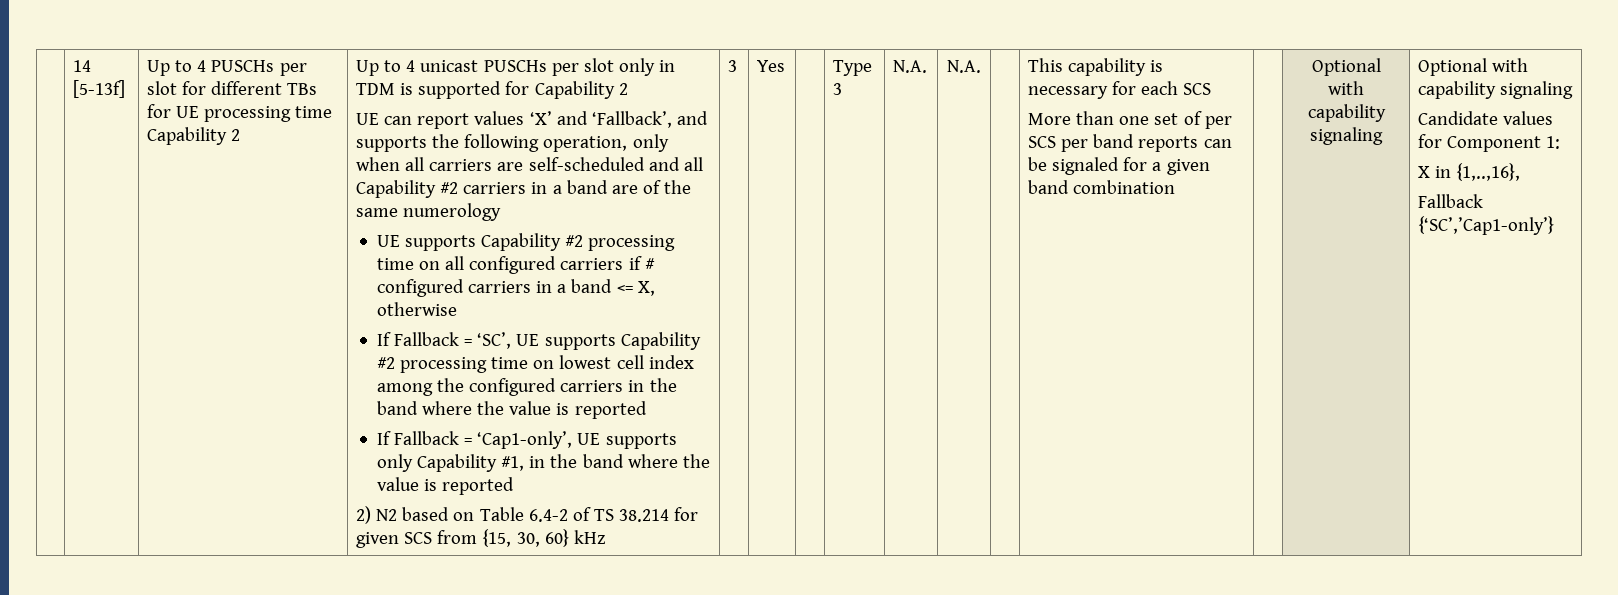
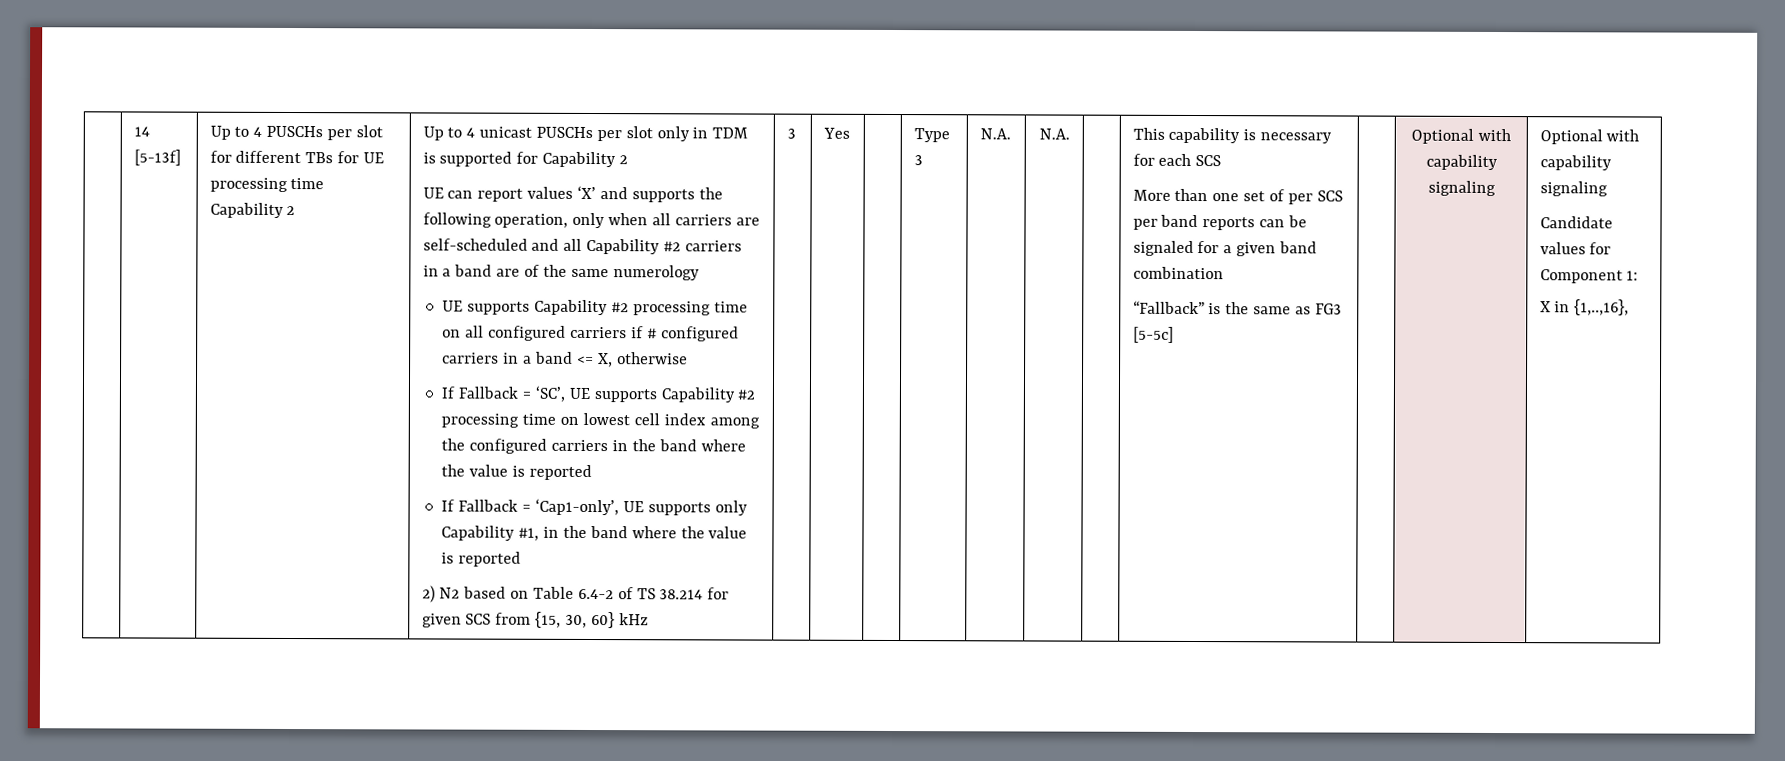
[591,111,708,128] ‘Fallback’, and -> (628, 193) none
(1176, 187) none -> [1132,300,1342,315] [1132,326,1174,343] // “Fallback” is the same as FG3 [5-5c]
[1418,194,1484,208] [1418,216,1555,235] // Fallback {‘SC’,’Cap1-only’} -> (1630, 307) none

